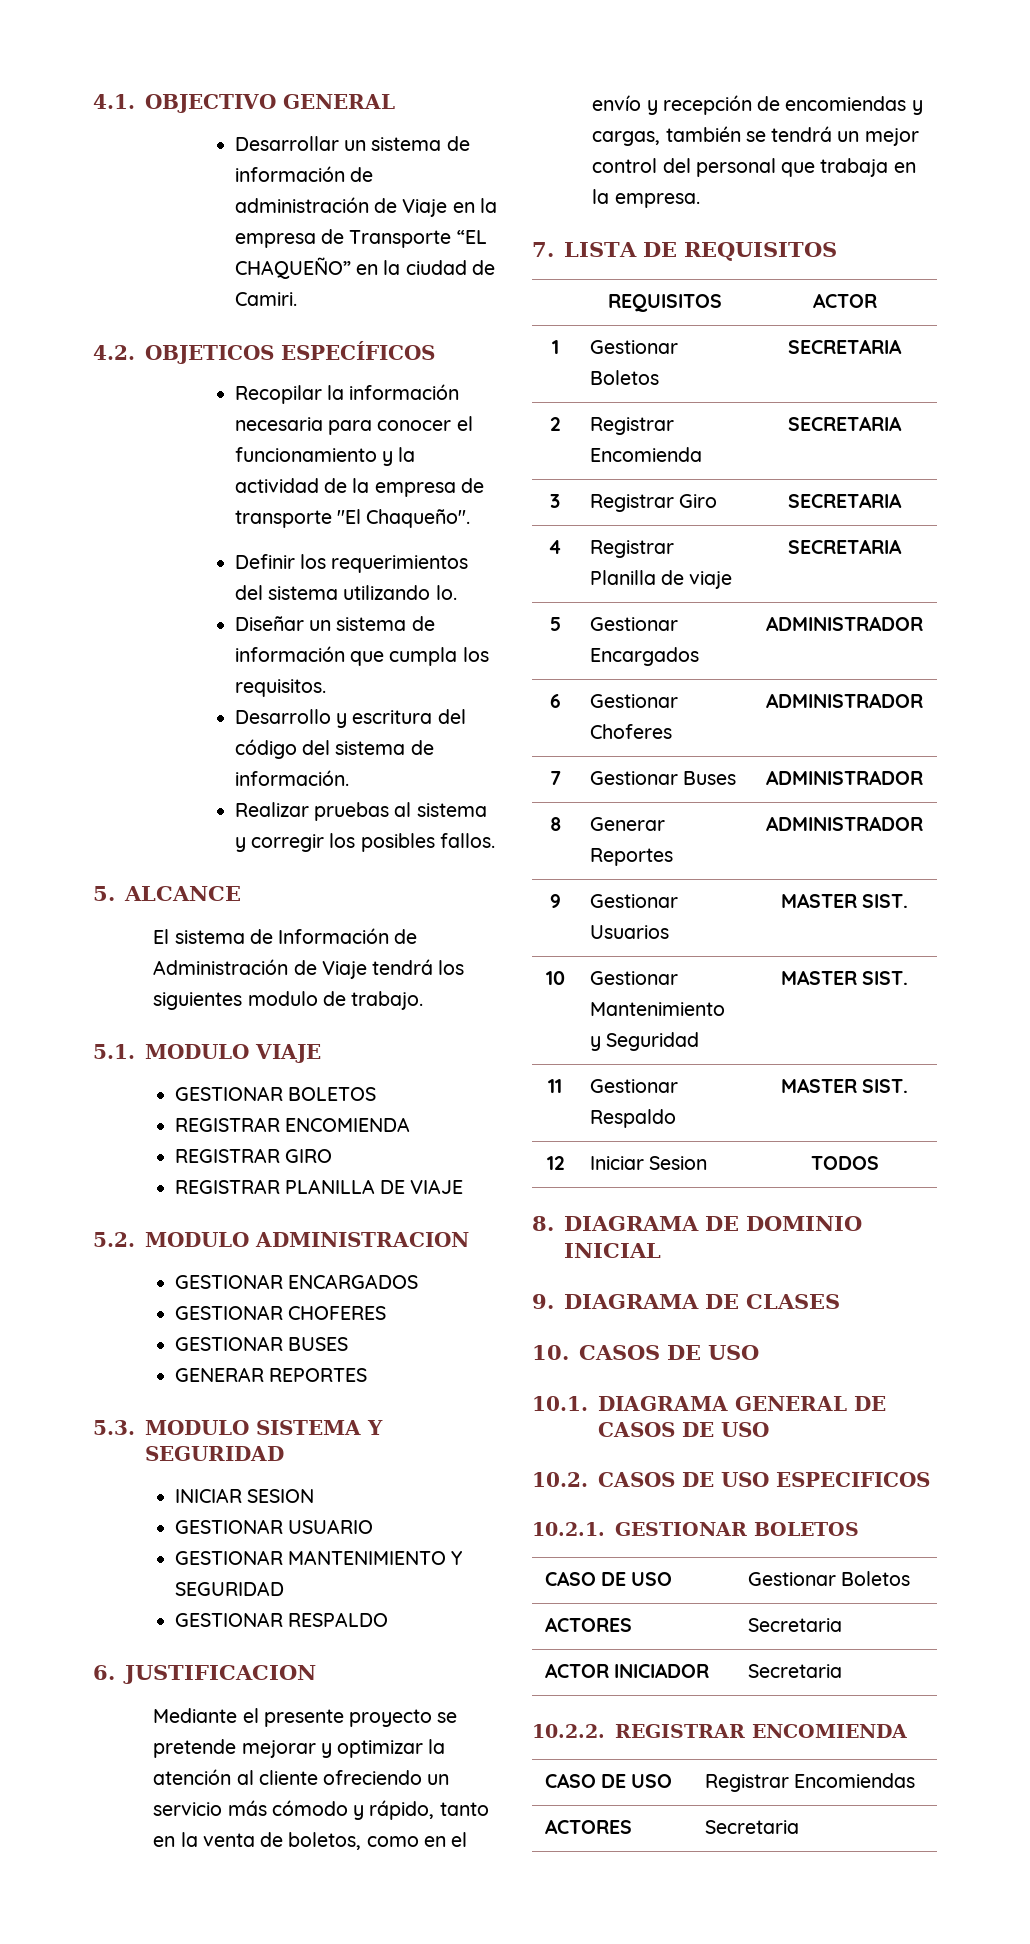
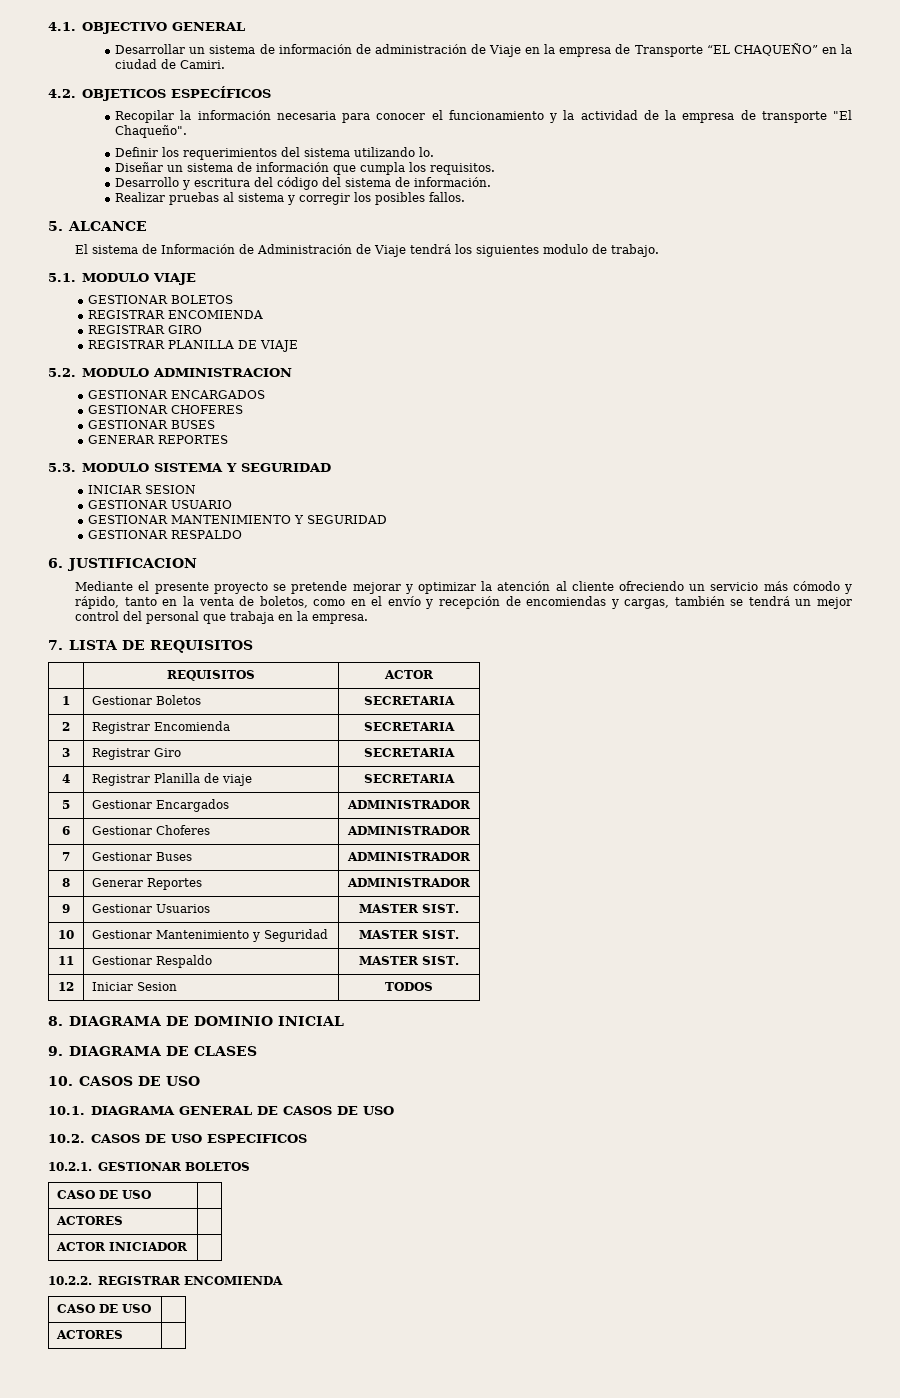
[747,1571,910,1586] [544,1617,632,1632] [747,1618,842,1632] Gestionar Boletos // ACTORES | Secretaria -> [56,1216,124,1225] // ACTORES |
[747,1664,842,1678] Secretaria -> (189, 1246) none
[704,1773,915,1792] [544,1819,632,1834] [704,1820,799,1834] Registrar Encomiendas // ACTORES | Secretaria -> [56,1330,124,1339] // ACTORES |

